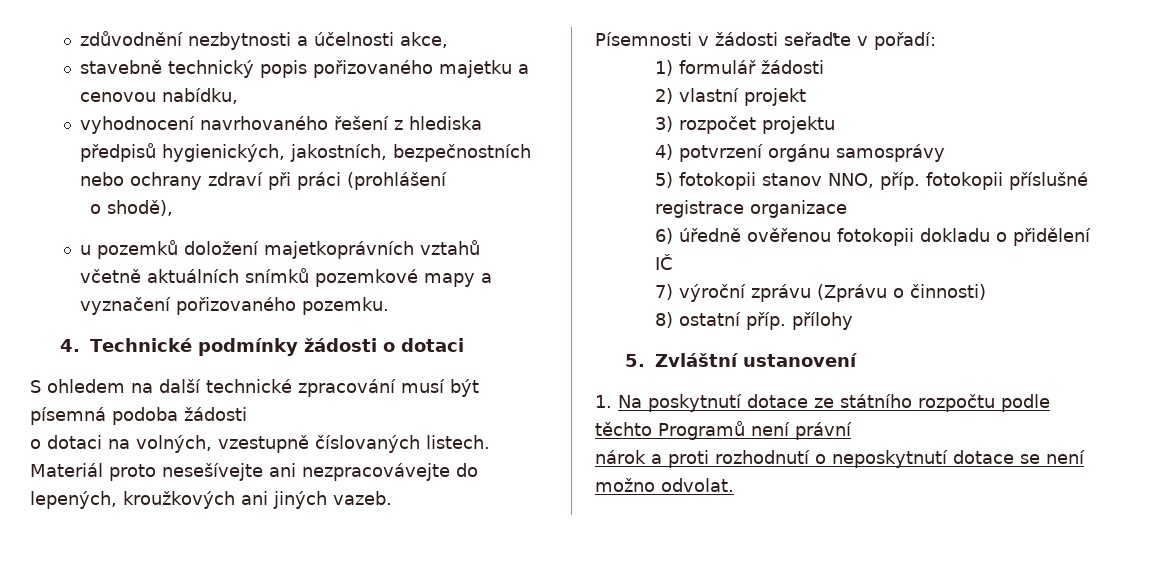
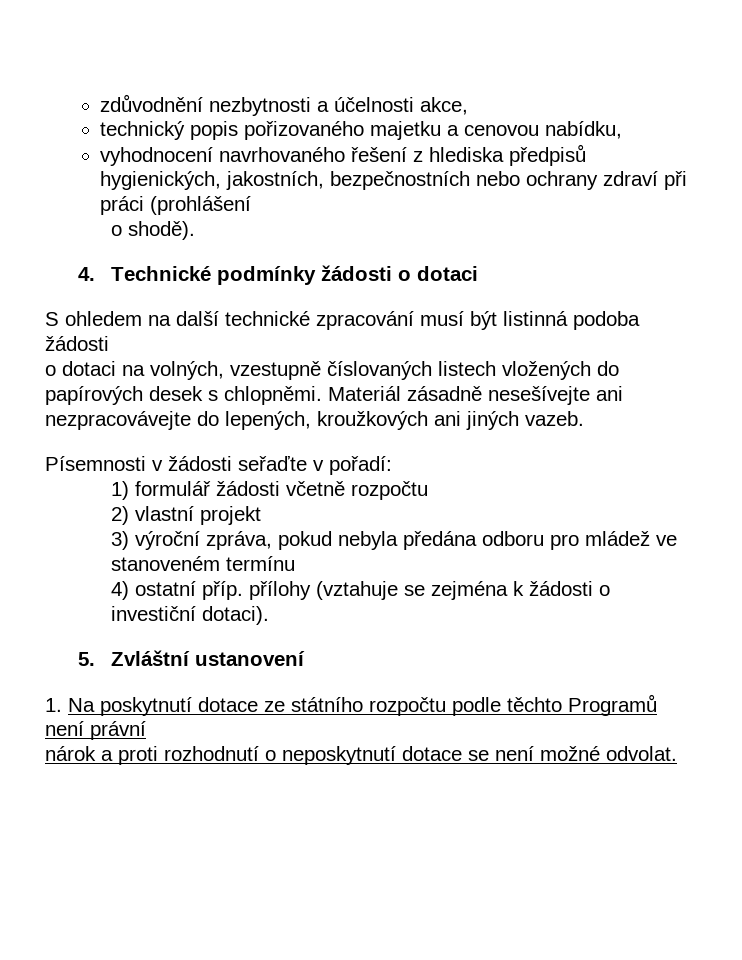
[79,60,162,74] stavebně -> (469, 106) none
[107,200,174,216] [79,240,480,259] [79,268,492,287] [79,297,389,315] shodě), // u pozemků doložení majetkoprávních vztahů včetně aktuálních snímků pozemkové mapy a vyznačení pořizovaného pozemku. -> [127,221,195,240] shodě).
[30,407,106,425] písemná -> [503,311,568,326] listinná
[426,435,490,449] [30,463,156,481] listech. Materiál proto -> [438,361,619,380] [45,386,482,405] listech vložených do papírových desek s chlopněmi. Materiál zásadně
(825, 67) none -> [285,481,428,500] včetně rozpočtu
[679,116,836,134] [655,144,946,162] [655,172,1089,190] [655,200,848,218] [655,228,1092,246] [655,254,674,270] [655,284,987,302] [655,312,854,330] rozpočet projektu // 4) potvrzení orgánu samosprávy // 5) fotokopii stanov NNO, příp. fotokopii příslušné registrace organizace // 6) úředně ověřenou fotokopii dokladu o přidělení IČ // 7) výroční zprávu (Zprávu o činnosti) // 8) ostatní příp. přílohy -> [134,531,677,550] [110,556,295,571] [110,581,610,600] [110,606,269,625] výroční zpráva, pokud nebyla předána odboru pro mládež ve stanoveném termínu // 4) ostatní příp. přílohy (vztahuje se zejména k žádosti o investiční dotaci).
[595,478,655,492] možno -> [540,746,600,761] možné

